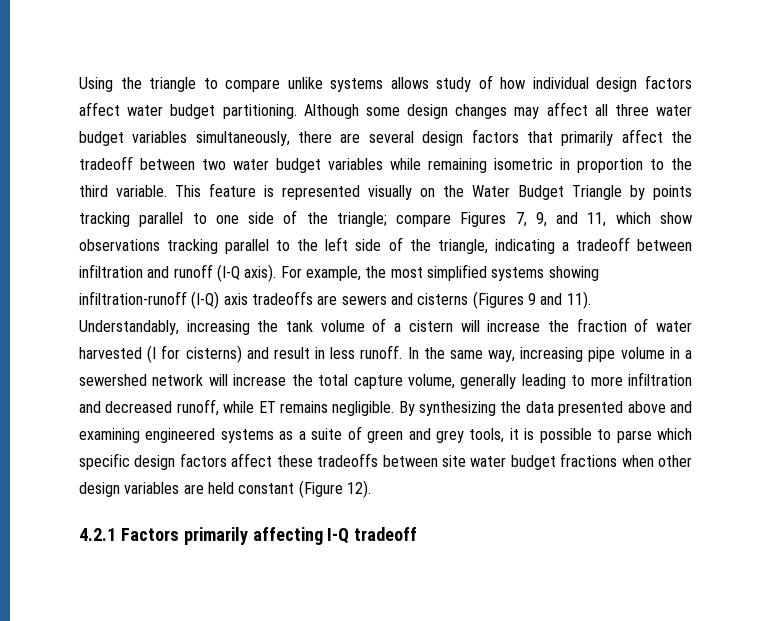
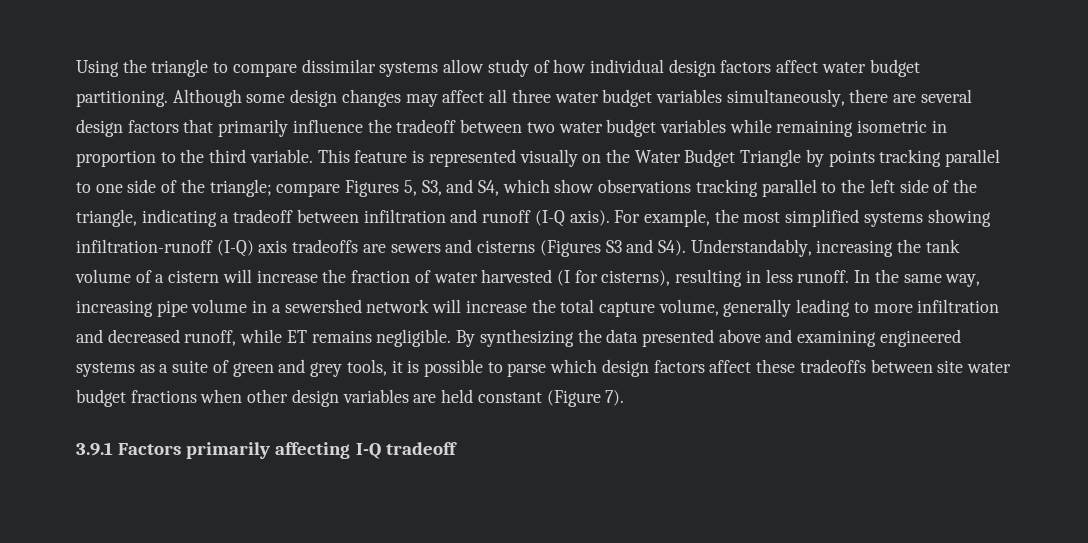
[287,77,429,92] unlike systems allows -> [301,59,485,77] dissimilar systems allow
[621,129,663,143] affect -> [292,119,363,133] influence
[515,212,607,227] 7, 9, and 11, -> [403,179,499,196] 5, S3, and S4,
[527,291,591,309] 9 and 11). -> [605,239,686,256] S3 and S4).
[185,345,310,363] cisterns) and result -> [601,269,743,287] cisterns), resulting
[79,453,130,470] specific -> (598, 366) none
[346,480,371,498] [79,528,116,541] 12). // 4.2.1 -> [605,390,625,406] [76,442,113,456] 7). // 3.9.1

